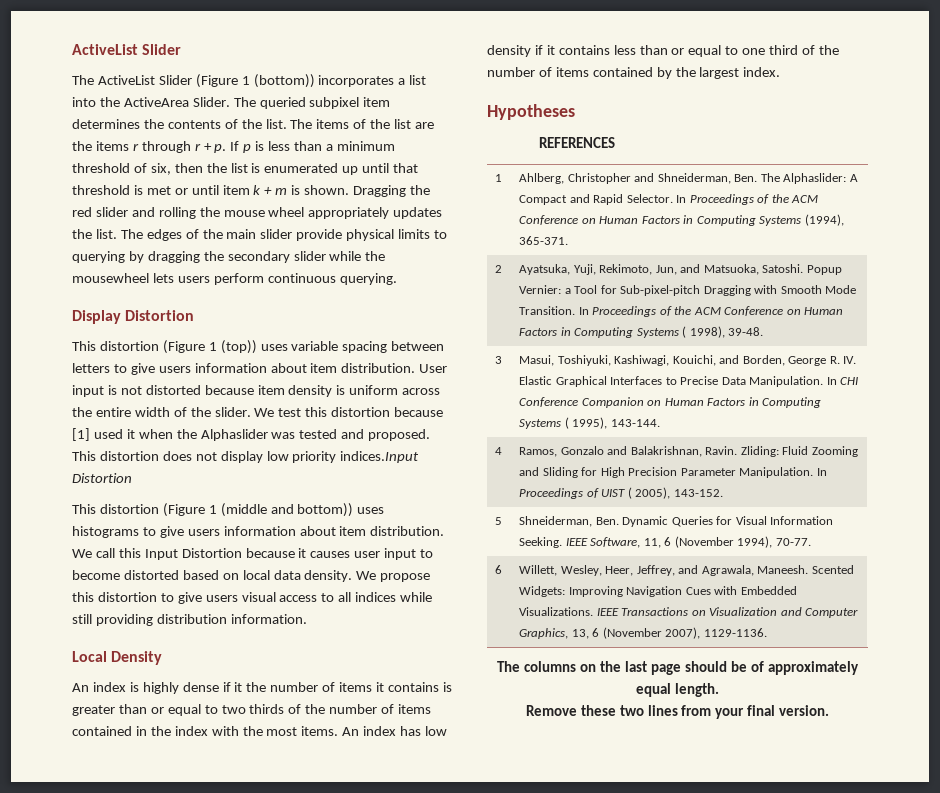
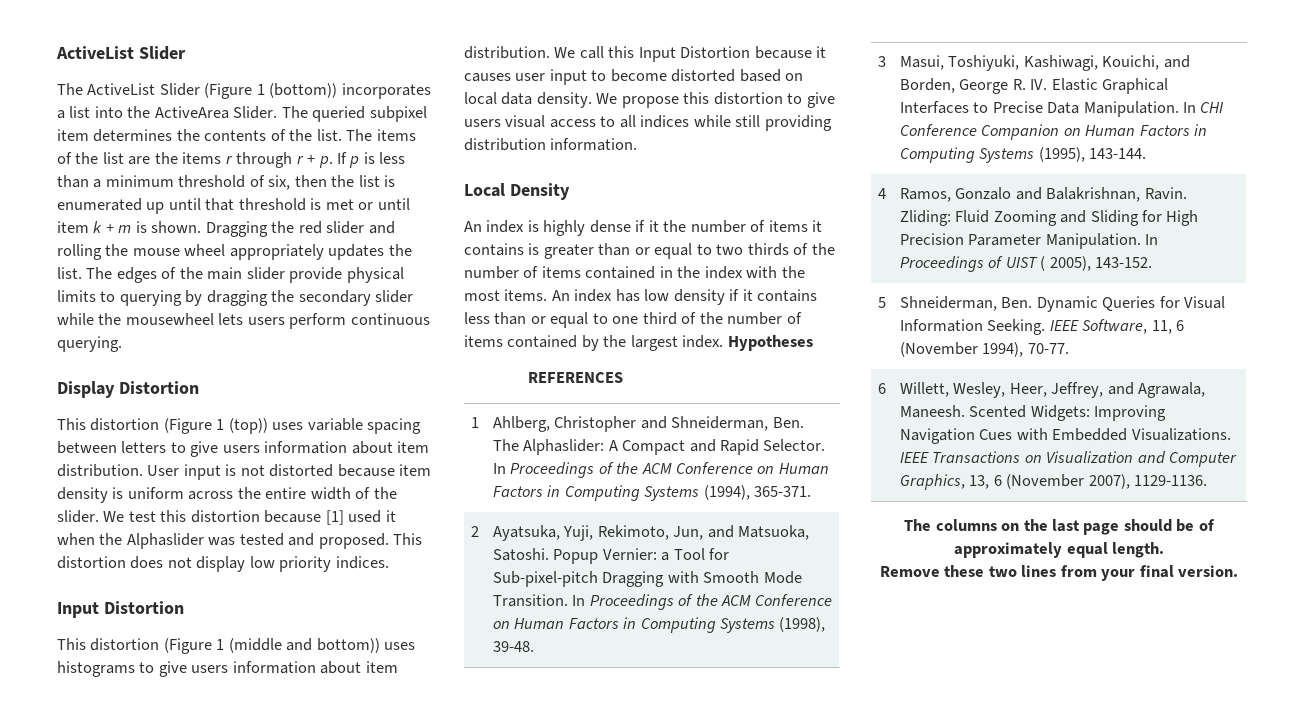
[340,451,420,463] indices.Input -> [335,556,389,569] [57,602,99,618] indices. // Input
(781, 72) // -> (724, 341) none
[682,326,725,338] ( 1998), -> [779,617,826,632] (1998),
[564,417,608,429] ( 1995), -> [1038,147,1085,162] (1995),

